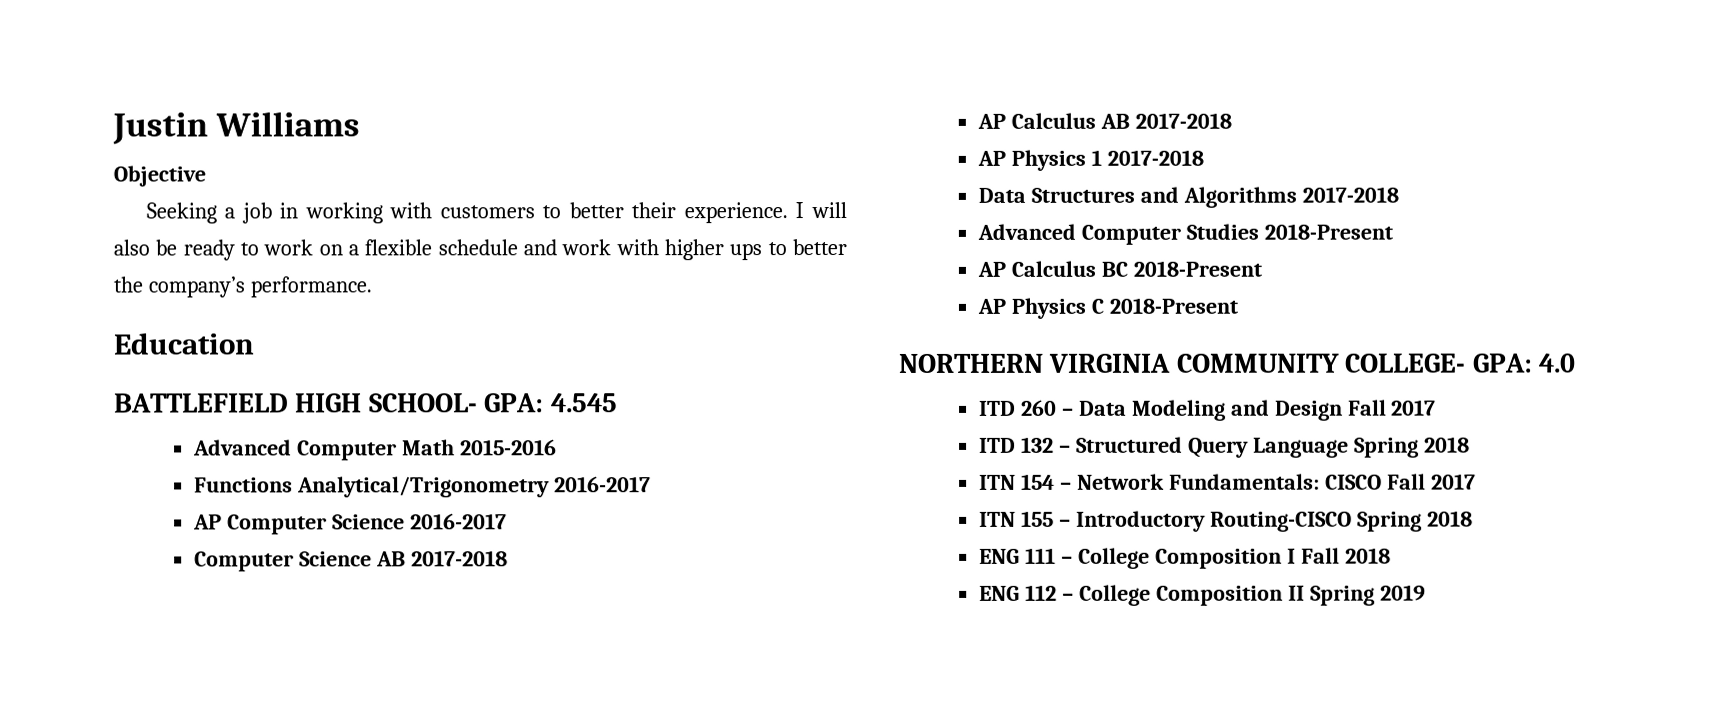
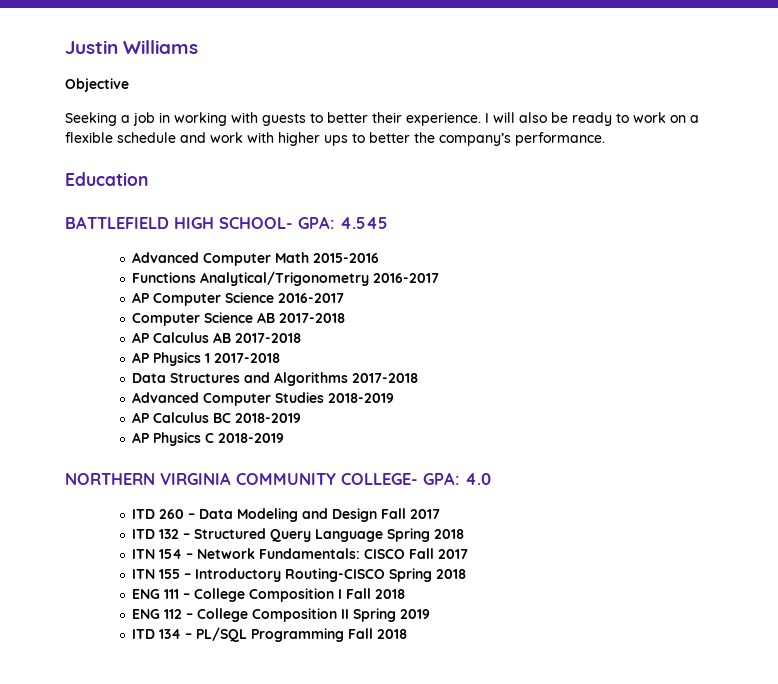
[439,205,535,219] customers -> [262,113,306,126] guests
[1263,223,1393,240] 2018-Present -> [328,393,395,403] 2018-2019
[1132,260,1262,277] 2018-Present -> [235,413,302,423] 2018-2019
[1108,297,1238,314] 2018-Present -> [218,433,285,443] 2018-2019
(1426, 592) none -> [132,627,408,642] // ITD 134 – PL/SQL Programming Fall 2018

